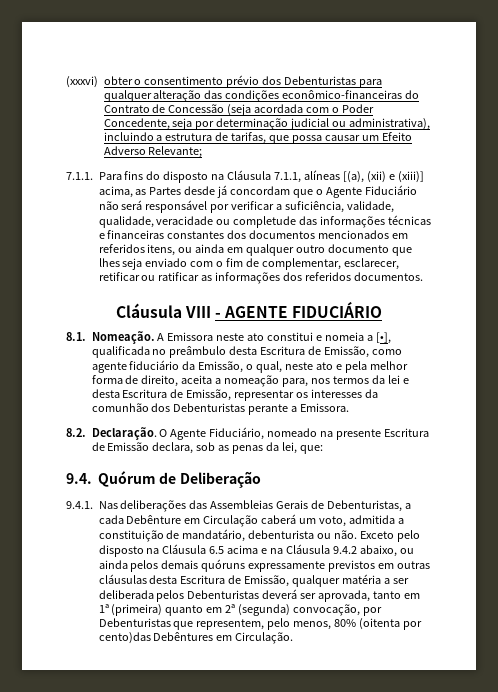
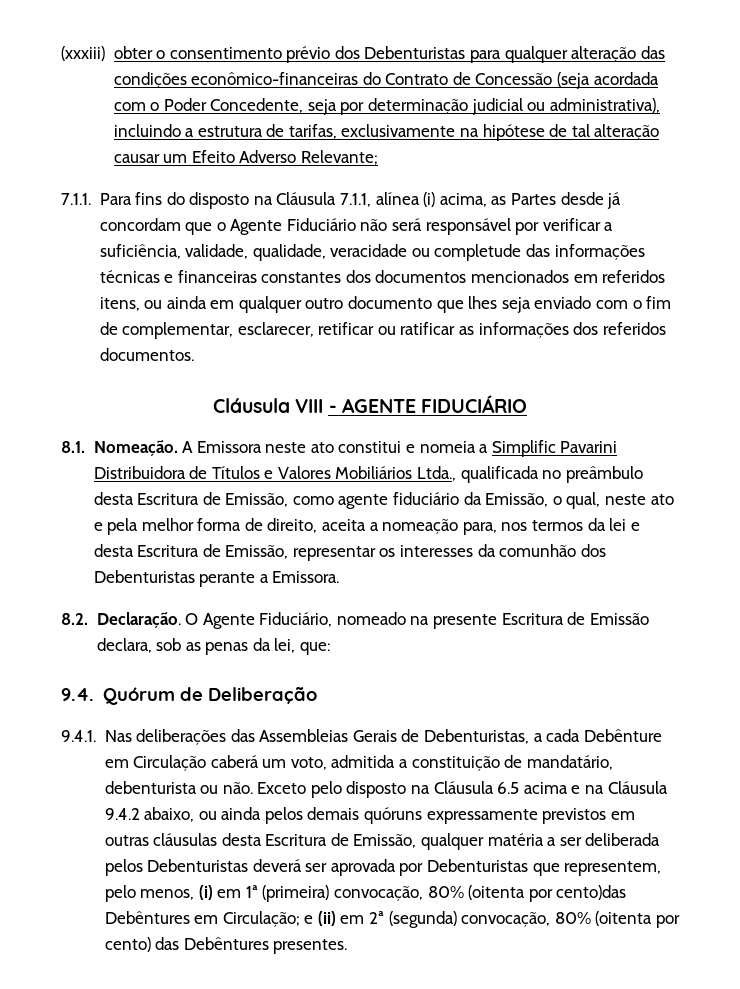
[66,76,98,88] (xxxvi) -> [61,46,105,61] (xxxiii)
[269,135,323,144] que possa -> [341,124,660,141] exclusivamente na hipótese de tal alteração
[304,170,425,183] alíneas [(a), (xii) e (xiii)] -> [375,192,436,207] alínea (i)
[376,332,392,344] [•], -> [491,440,618,457] [93,466,457,481] Simplific Pavarini Distribuidora de Títulos e Valores Mobiliários Ltda.,
[318,590,421,602] [98,604,361,616] aprovada, tanto em 1ª (primeira) quanto em 2ª (segunda) convocação, -> [330,859,396,876] aprovada
(332, 625) none -> [198,885,424,902] (i) em 1ª (primeira) convocação,
[235,632,294,644] Circulação. -> [222,911,680,928] [104,937,348,954] Circulação; e (ii) em 2ª (segunda) convocação, 80% (oitenta por cento) das Debêntures presentes.

